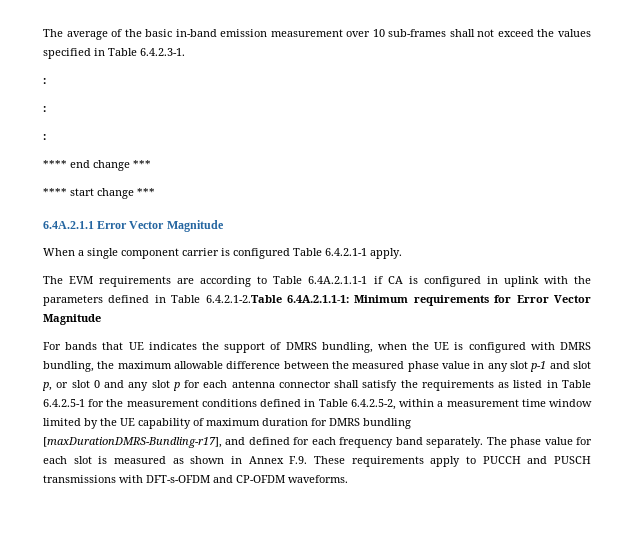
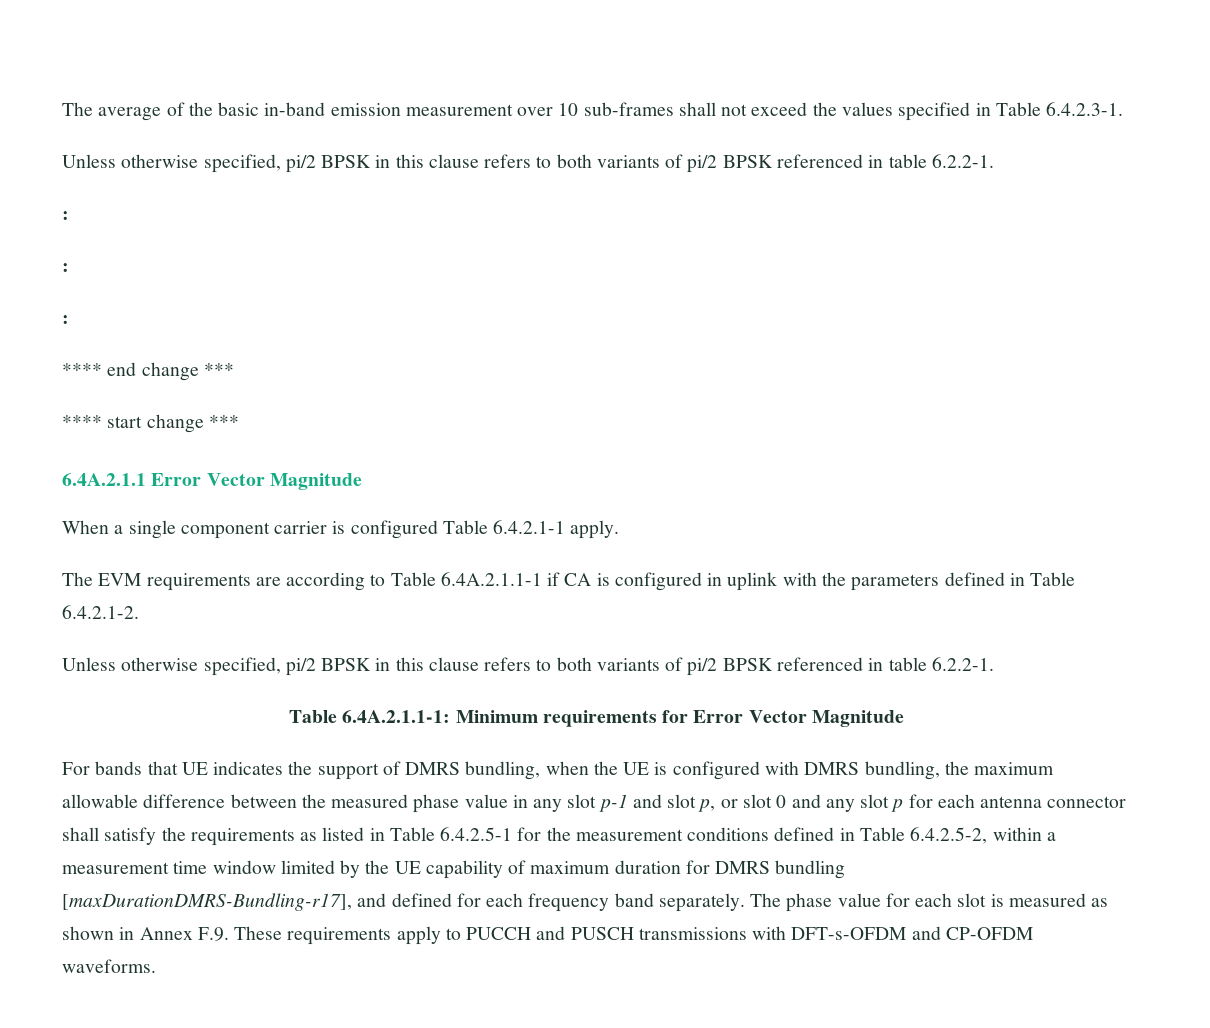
(185, 52) none -> [62,154,994,173] // Unless otherwise specified, pi/2 BPSK in this clause refers to both variants of pi/2 BPSK referenced in table 6.2.2-1.
[205,295,282,303] 6.4.2.1-2.Table -> [62,605,139,619] [62,657,994,676] [289,710,338,723] 6.4.2.1-2. // Unless otherwise specified, pi/2 BPSK in this clause refers to both variants of pi/2 BPSK referenced in table 6.2.2-1. // Table

